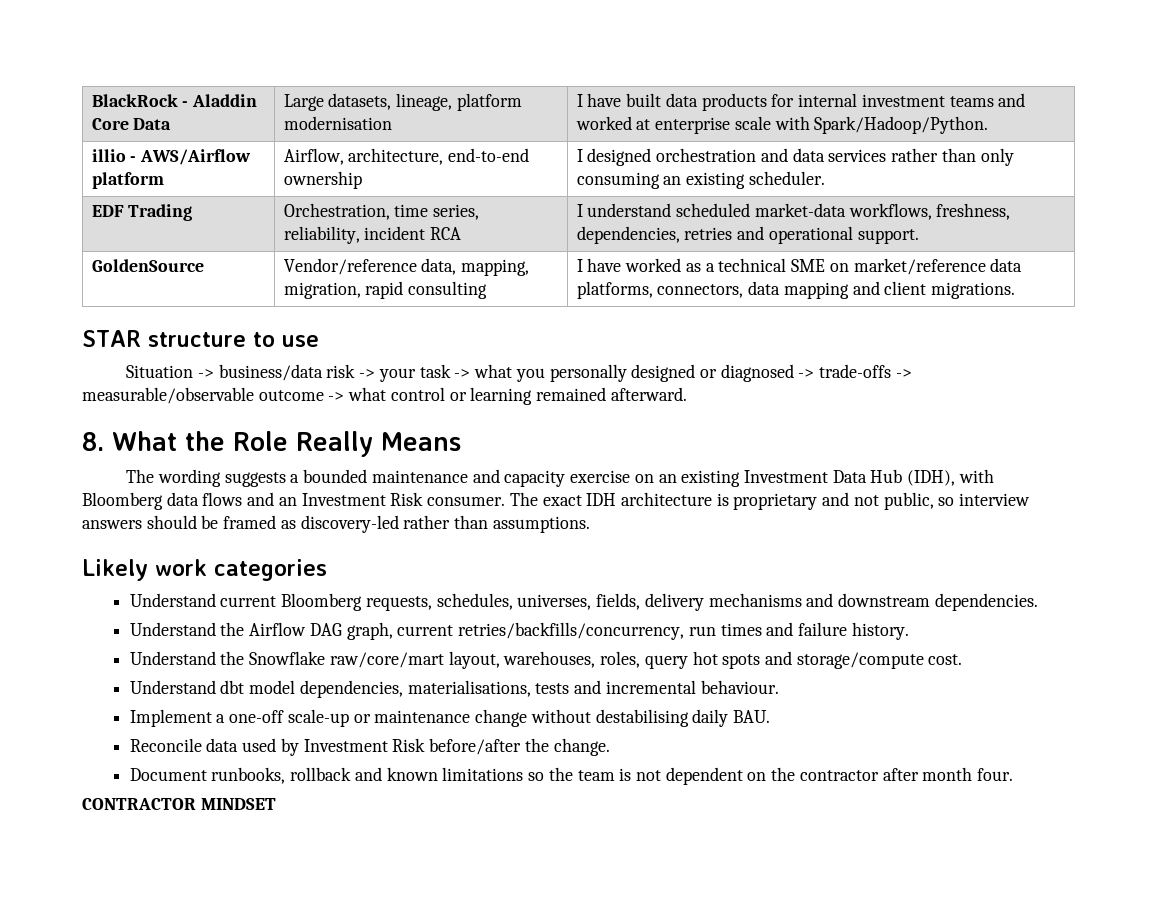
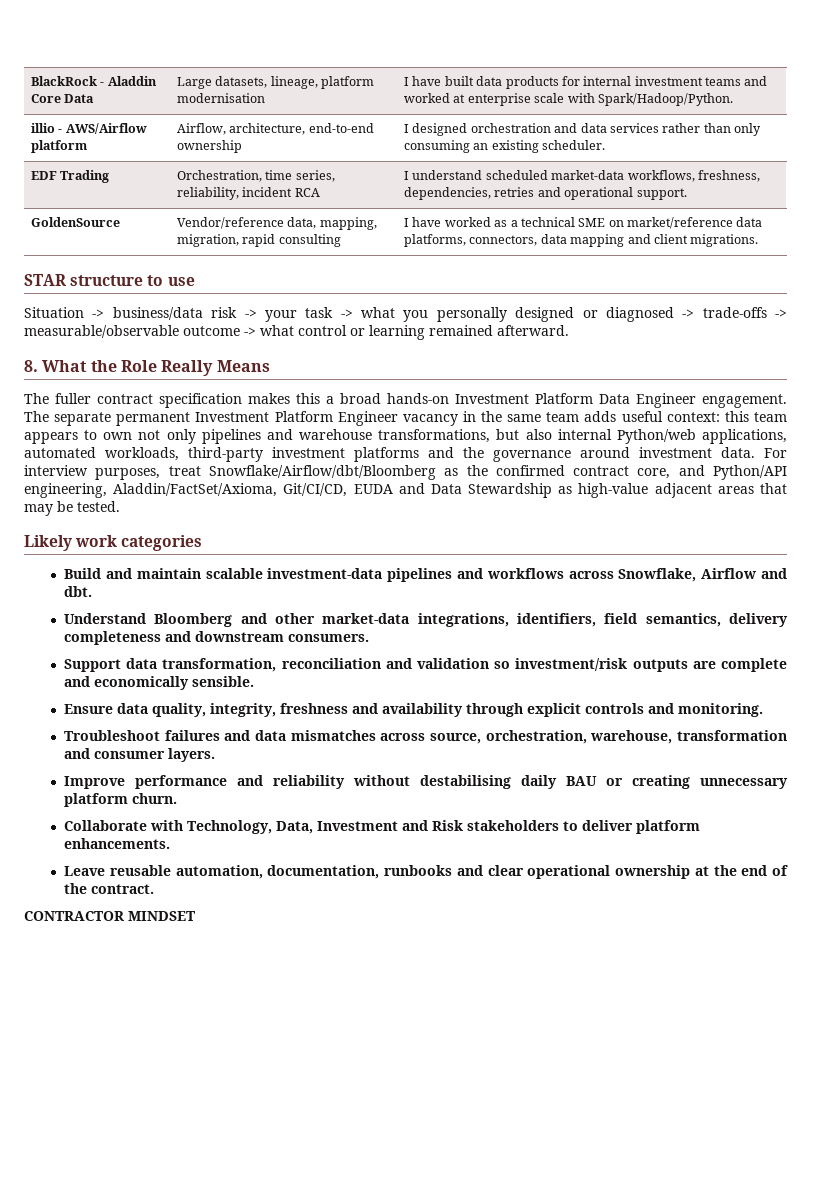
[157,469,994,487] [82,492,1031,510] [82,515,590,533] [82,559,327,581] [129,593,1038,611] [129,622,909,640] [129,651,963,669] [129,680,779,698] [129,709,770,727] [129,738,610,756] [129,767,1014,785] wording suggests a bounded maintenance and capacity exercise on an existing Investment Data Hub (IDH), with Bloomberg data flows and an Investment Risk consumer. The exact IDH architecture is proprietary and not public, so interview answers should be framed as discovery-led rather than assumptions. // Likely work categories // Understand current Bloomberg requests, schedules, universes, fields, delivery mechanisms and downstream dependencies. // Understand the Airflow DAG graph, current retries/backfills/concurrency, run times and failure history. // Understand the Snowflake raw/core/mart layout, warehouses, roles, query hot spots and storage/compute cost. // Understand dbt model dependencies, materialisations, tests and incremental behaviour. // Implement a one-off scale-up or maintenance change without destabilising daily BAU. // Reconcile data used by Investment Risk before/after the change. // Document runbooks, rollback and known limitations so the team is not dependent on the contractor after month four. -> [55,393,787,408] [24,411,787,426] [24,429,787,444] [24,447,787,462] [24,465,787,480] [24,483,787,498] [24,501,120,516] [24,535,203,551] [64,568,787,582] [64,586,93,597] [64,613,789,627] [64,631,370,645] [64,658,787,672] [64,676,255,690] [64,703,764,717] [64,730,787,744] [64,748,216,762] [64,775,789,789] [64,793,178,807] [64,820,701,834] [64,838,171,849] [64,865,788,879] [64,883,155,894] fuller contract specification makes this a broad hands-on Investment Platform Data Engineer engagement. The separate permanent Investment Platform Engineer vacancy in the same team adds useful context: this team appears to own not only pipelines and warehouse transformations, but also internal Python/web applications, automated workloads, third-party investment platforms and the governance around investment data. For interview purposes, treat Snowflake/Airflow/dbt/Bloomberg as the confirmed contract core, and Python/API engineering, Aladdin/FactSet/Axioma, Git/CI/CD, EUDA and Data Stewardship as high-value adjacent areas that may be tested. // Likely work categories // Build and maintain scalable investment-data pipelines and workflows across Snowflake, Airflow and dbt. // Understand Bloomberg and other market-data integrations, identifiers, field semantics, delivery completeness and downstream consumers. // Support data transformation, reconciliation and validation so investment/risk outputs are complete and economically sensible. // Ensure data quality, integrity, freshness and availability through explicit controls and monitoring. // Troubleshoot failures and data mismatches across source, orchestration, warehouse, transformation and consumer layers. // Improve performance and reliability without destabilising daily BAU or creating unnecessary platform churn. // Collaborate with Technology, Data, Investment and Risk stakeholders to deliver platform enhancements. // Leave reusable automation, documentation, runbooks and clear operational ownership at the end of the contract.

